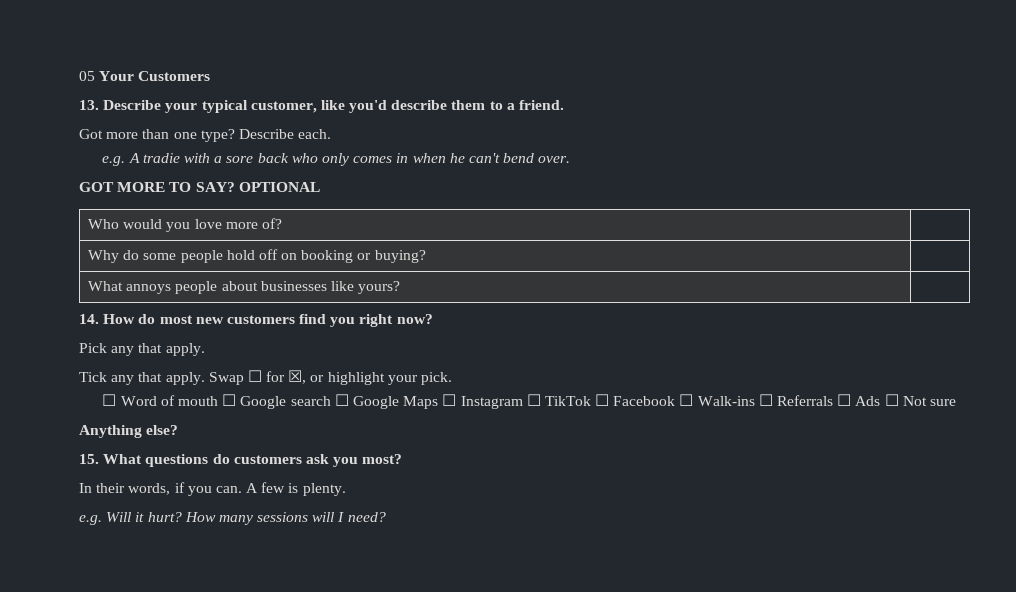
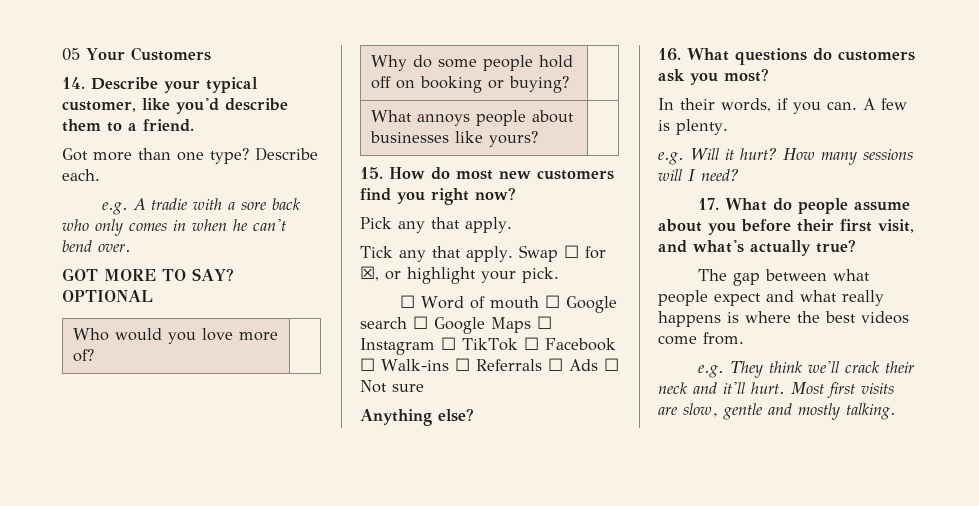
[79,100,99,110] 13. -> [62,77,85,89] 14.
[79,314,99,324] 14. -> [360,167,383,179] 15.
[79,454,99,464] 15. -> [658,48,681,61] 16.
(386, 517) none -> [698,198,911,214] [658,219,914,235] [658,239,856,256] [698,269,871,286] [658,290,884,306] [658,311,909,327] [658,332,744,345] [698,361,916,378] [658,382,894,399] [658,403,896,420] // 17. What do people assume about you before their first visit, and what's actually true? // The gap between what people expect and what really happens is where the best videos come from. // e.g. They think we'll crack their neck and it'll hurt. Most first visits are slow, gentle and mostly talking.

